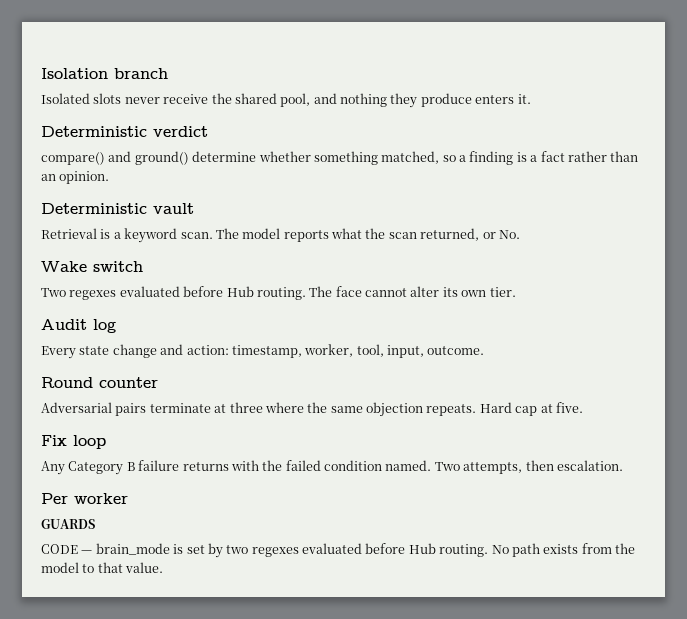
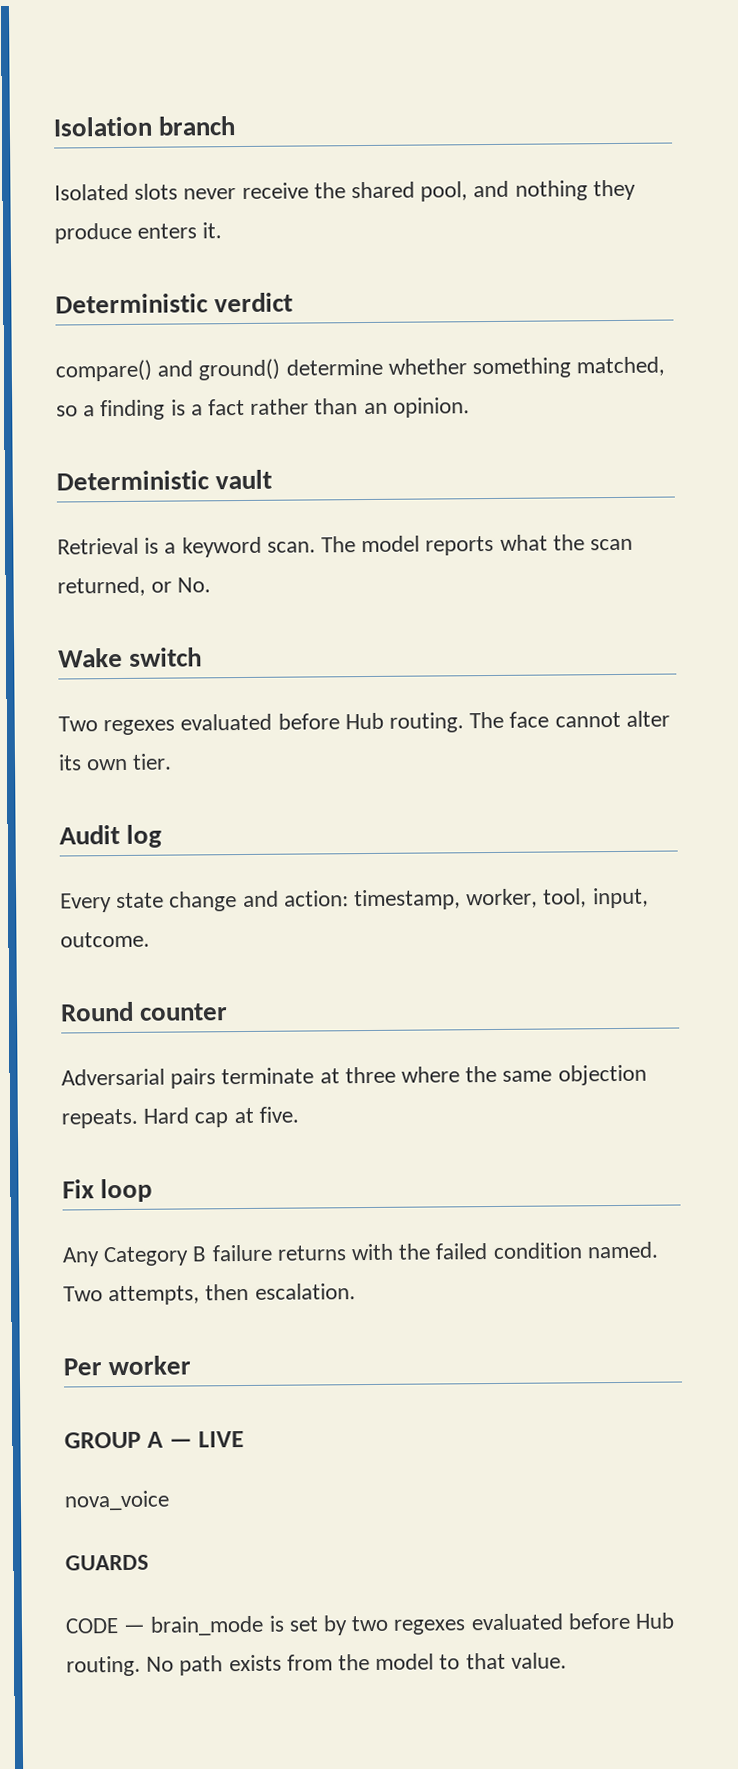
(128, 498) none -> [64,1431,245,1449] [64,1490,170,1511] // GROUP A — LIVE // nova_voice

